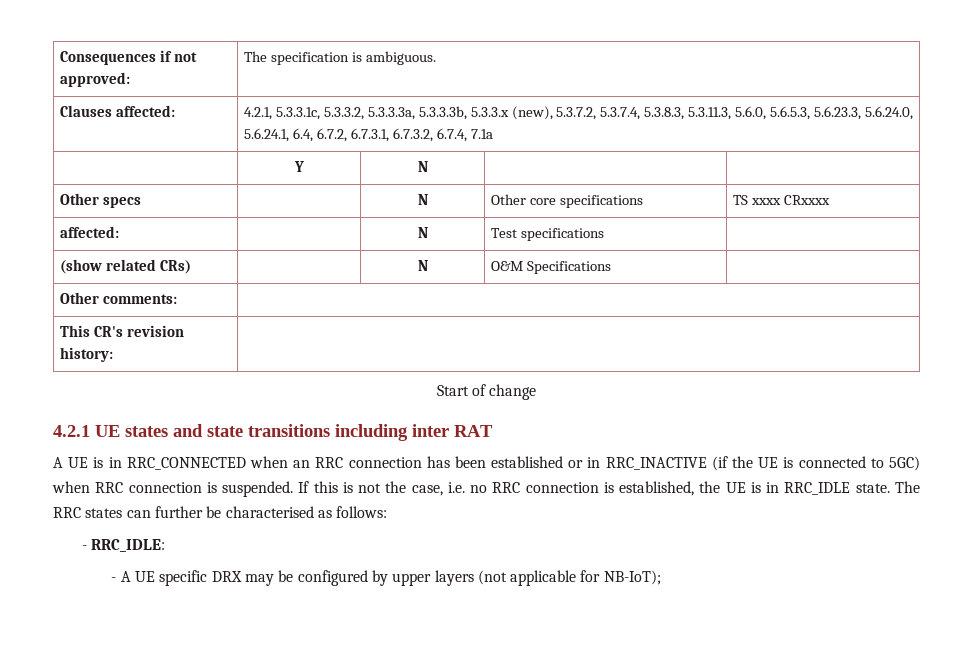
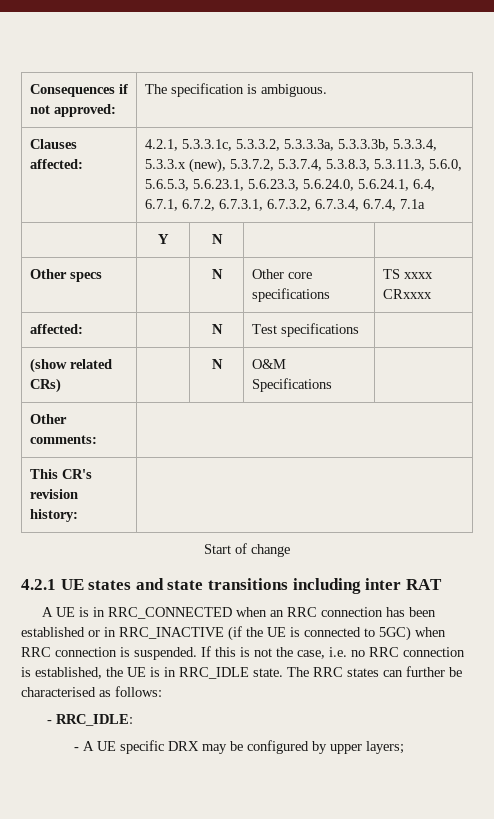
(467, 113) none -> [392,139,437,151] 5.3.3.4,
(811, 113) none -> [192,179,244,191] 5.6.23.1,
(313, 135) none -> [144,199,178,211] 6.7.1,
(433, 135) none -> [314,199,359,211] 6.7.3.4,
[434,570,661,586] layers (not applicable for NB-IoT); -> [365,741,404,754] layers;

